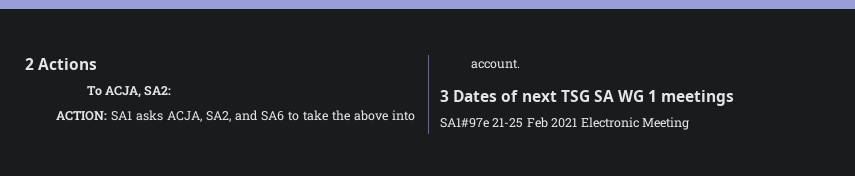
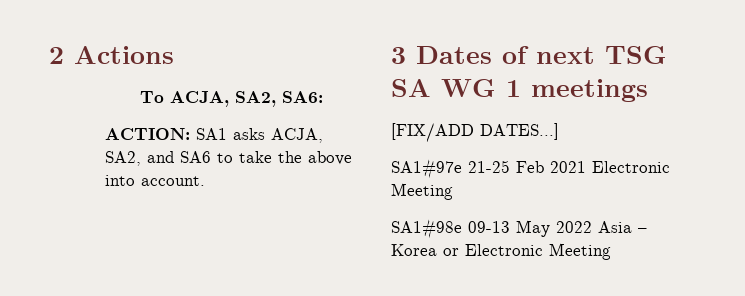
[144,85,172,96] SA2: -> [235,91,324,107] SA2, SA6:
(735, 98) none -> [391,123,559,142] // [FIX/ADD DATES...]
(689, 123) none -> [391,219,647,239] [391,243,611,260] // SA1#98e 09-13 May 2022 Asia – Korea or Electronic Meeting

